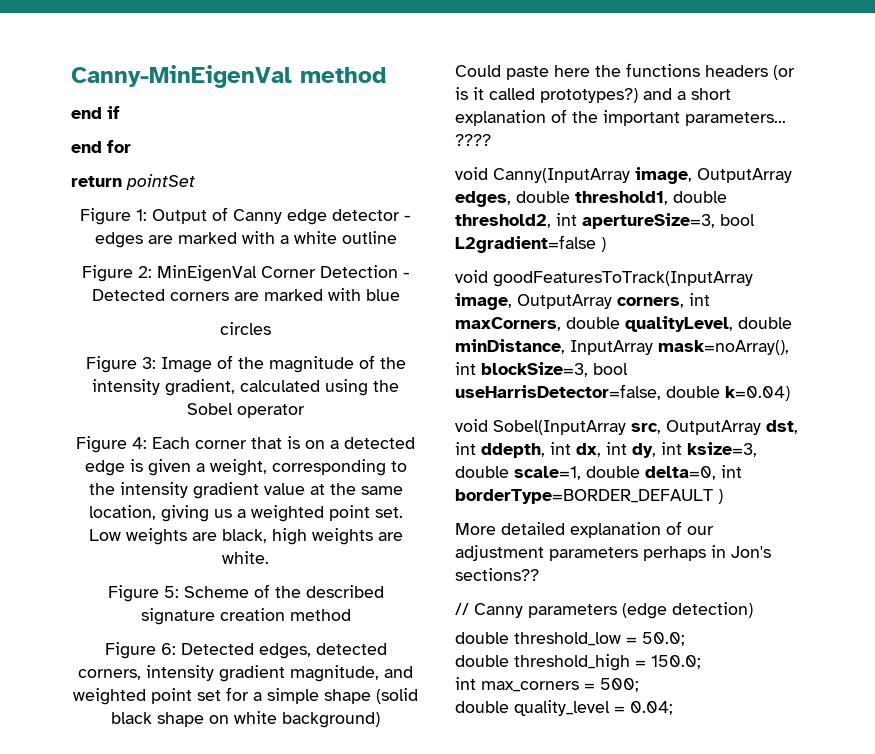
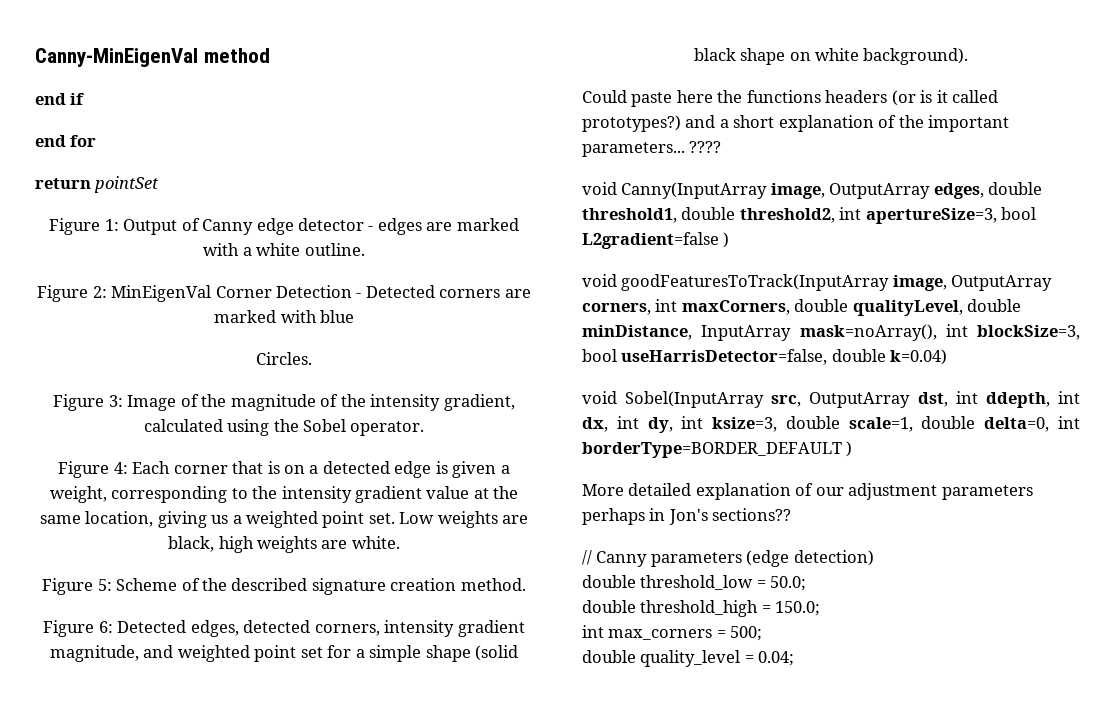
[341,231,397,244] outline -> [304,243,365,256] outline.
[220,322,271,335] circles -> [256,352,312,365] Circles.
[237,404,305,418] operator -> [350,421,425,436] operator.
[289,609,351,621] method -> [460,578,526,591] method.
[282,712,380,728] background) -> [863,48,969,65] background).

